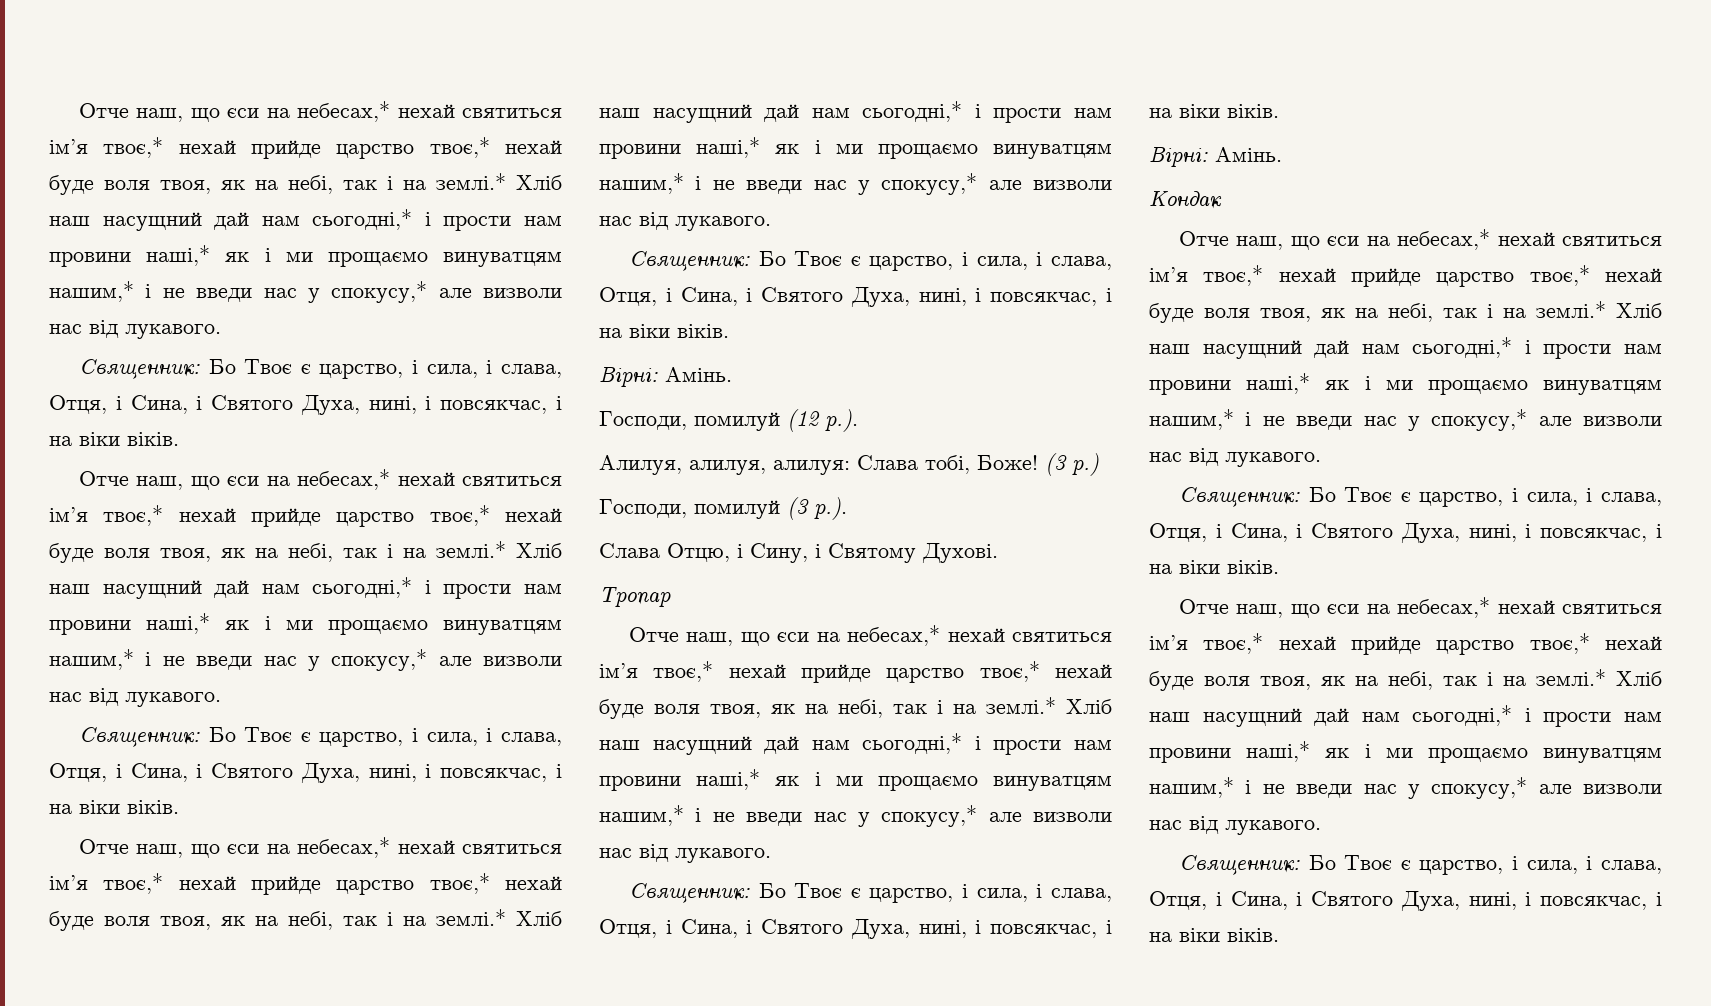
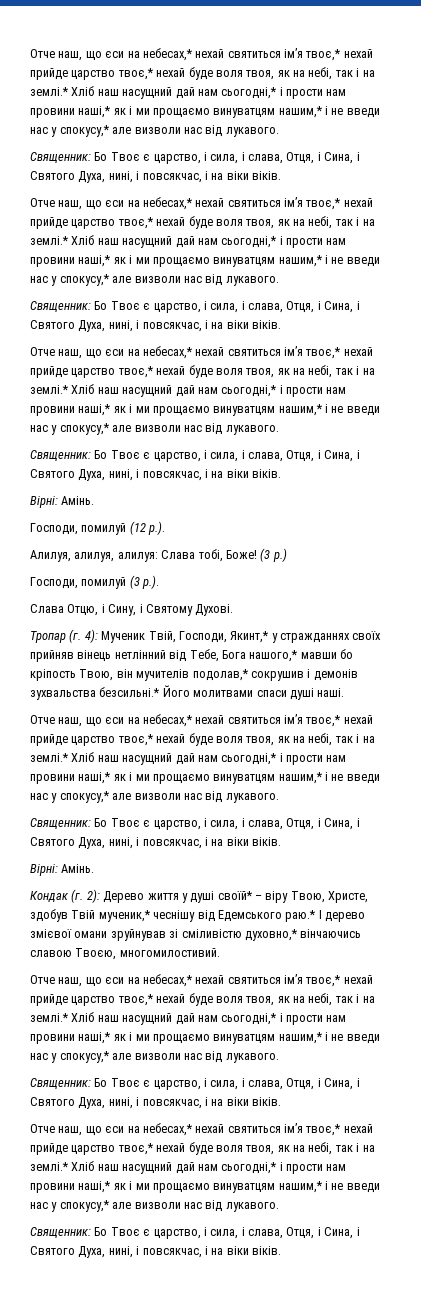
(671, 597) none -> [69,629,382,643] [30,649,353,662] [30,669,358,681] [30,685,345,700] (г. 4): Мученик Твій, Господи, Якинт,* у стражданнях своїх прийняв вінець нетлінний від Тебе, Бога нашого,* мавши бо кріпость Твою, він мучителів подолав,* сокрушив і демонів зухвальства безсильні.* Його молитвами спаси душі наші.
(1222, 200) none -> [71,889,369,903] [30,909,365,922] [30,929,362,941] [30,948,220,960] (г. 2): Дерево життя у душі своїй* – віру Твою, Христе, здобув Твій мученик,* чеснішу від Едемського раю.* І дерево змієвої омани зруйнував зі сміливістю духовно,* вінчаючись славою Твоєю, многомилостивий.

